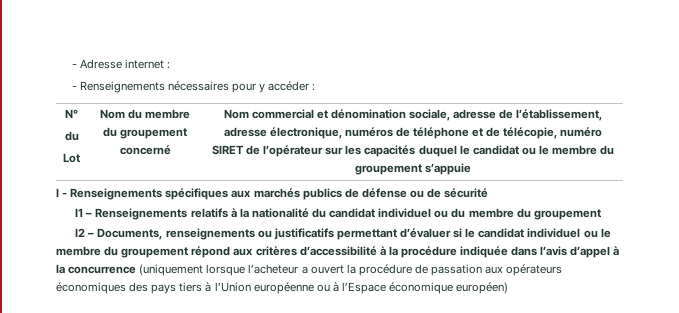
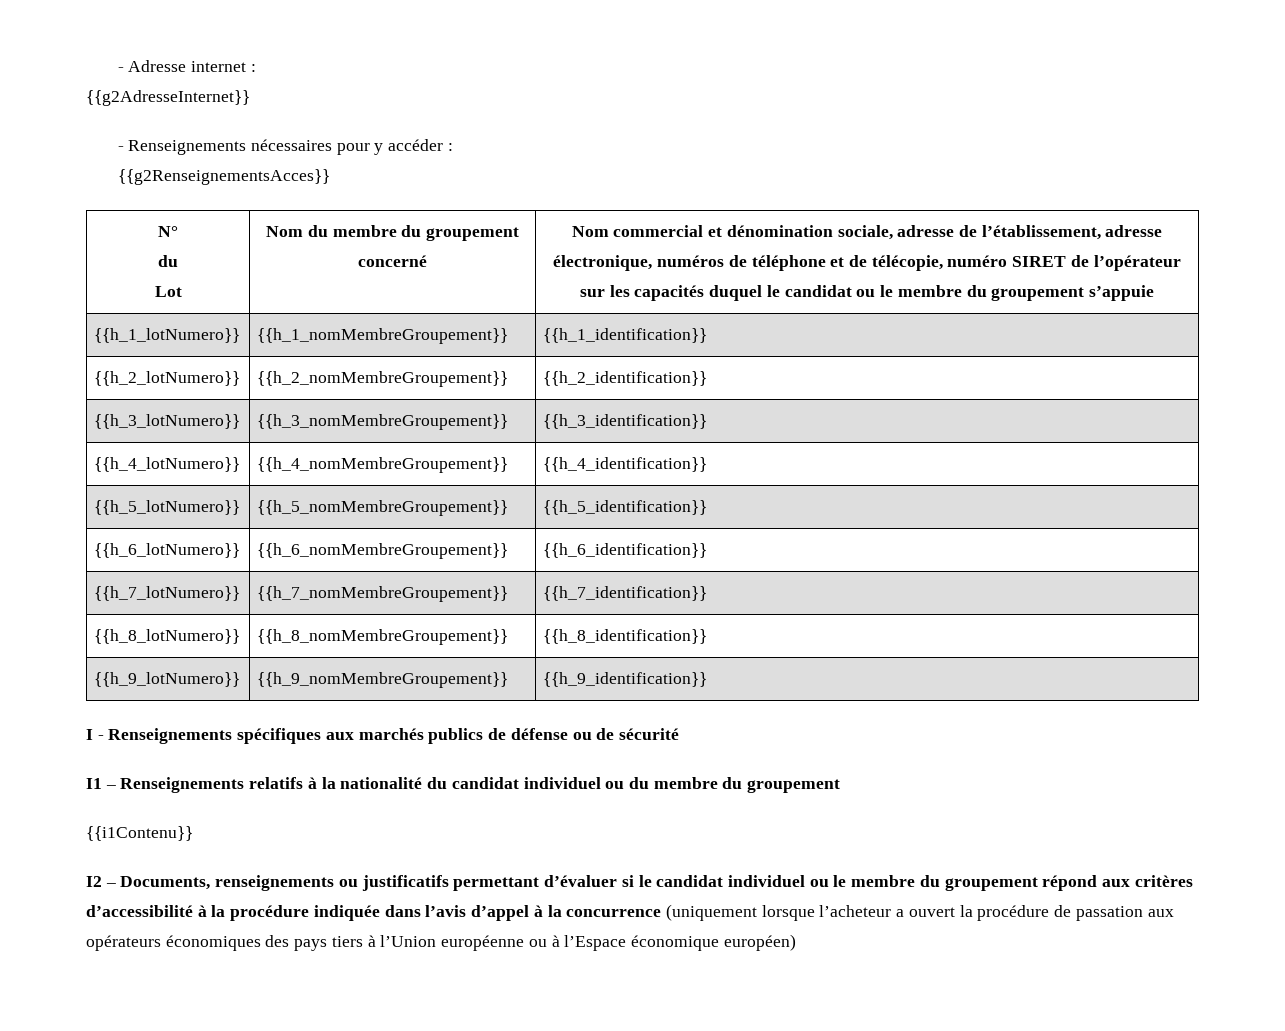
(171, 65) none -> [86,90,250,106] // {{g2AdresseInternet}}
(316, 87) none -> [117,169,330,185] // {{g2RenseignementsAcces}}
(472, 169) none -> [94,328,241,343] [257,328,509,344] [543,328,708,343] [94,371,241,386] [257,371,509,387] [543,371,708,386] [94,414,241,429] [257,414,509,430] [543,414,708,429] [94,457,241,472] [257,457,509,473] [543,457,708,472] [94,500,241,515] [257,500,509,516] [543,500,708,515] [94,543,241,558] [257,543,509,559] [543,543,708,558] [94,586,241,601] [257,586,509,602] [543,586,708,601] [94,629,241,644] [257,629,509,645] [543,629,708,644] [94,672,241,687] [257,672,509,688] [543,672,708,687] // {{h_1_lotNumero}} | {{h_1_nomMembreGroupement}} | {{h_1_identification}} // {{h_2_lotNumero}} | {{h_2_nomMembreGroupement}} | {{h_2_identification}} // {{h_3_lotNumero}} | {{h_3_nomMembreGroupement}} | {{h_3_identification}} // {{h_4_lotNumero}} | {{h_4_nomMembreGroupement}} | {{h_4_identification}} // {{h_5_lotNumero}} | {{h_5_nomMembreGroupement}} | {{h_5_identification}} // {{h_6_lotNumero}} | {{h_6_nomMembreGroupement}} | {{h_6_identification}} // {{h_7_lotNumero}} | {{h_7_nomMembreGroupement}} | {{h_7_identification}} // {{h_8_lotNumero}} | {{h_8_nomMembreGroupement}} | {{h_8_identification}} // {{h_9_lotNumero}} | {{h_9_nomMembreGroupement}} | {{h_9_identification}}
(601, 214) none -> [86,826,193,841] // {{i1Contenu}}

